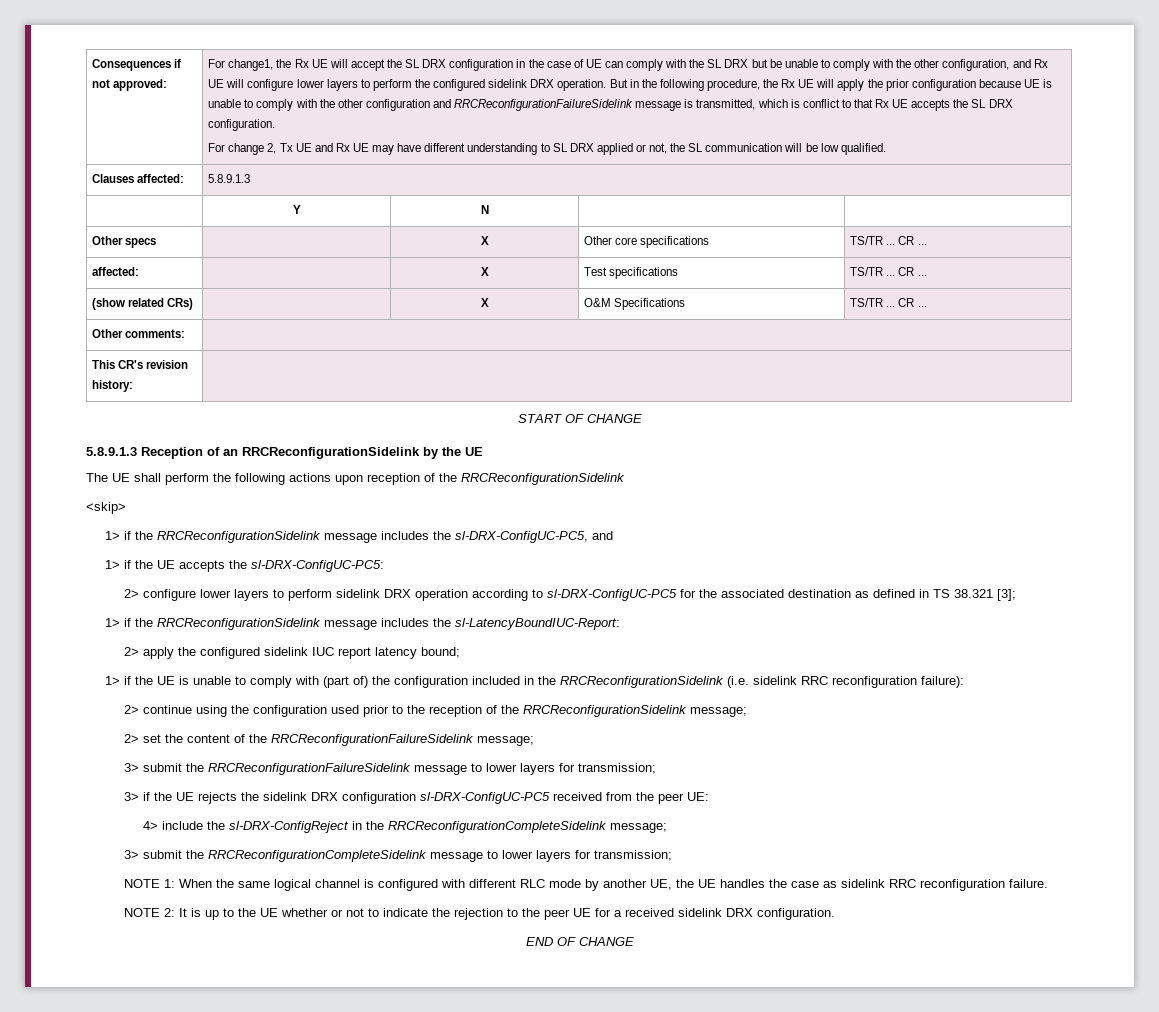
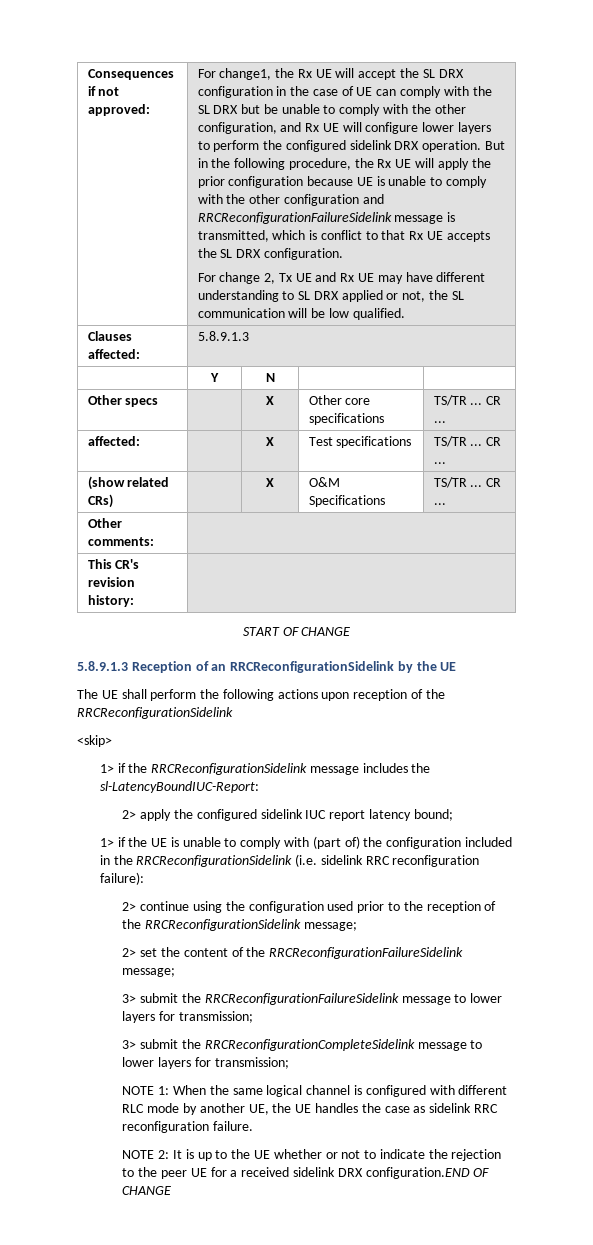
[104,531,613,543] [104,560,384,572] [123,589,1016,601] // 1> if the RRCReconfigurationSidelink message includes the sl-DRX-ConfigUC-PC5, and // 1> if the UE accepts the sl-DRX-ConfigUC-PC5: // 2> configure lower layers to perform sidelink DRX operation according to sl-DRX-ConfigUC-PC5 for the associated destination as defined in TS 38.321 [3]; -> (112, 741) none
[123,792,709,804] [142,821,667,833] // 3> if the UE rejects the sidelink DRX configuration sl-DRX-ConfigUC-PC5 received from the peer UE: // 4> include the sl-DRX-ConfigReject in the RRCReconfigurationCompleteSidelink message; -> (254, 1017) none
[756,908,835,920] [525,937,553,946] configuration. // END -> [365,1167,470,1179] configuration.END

